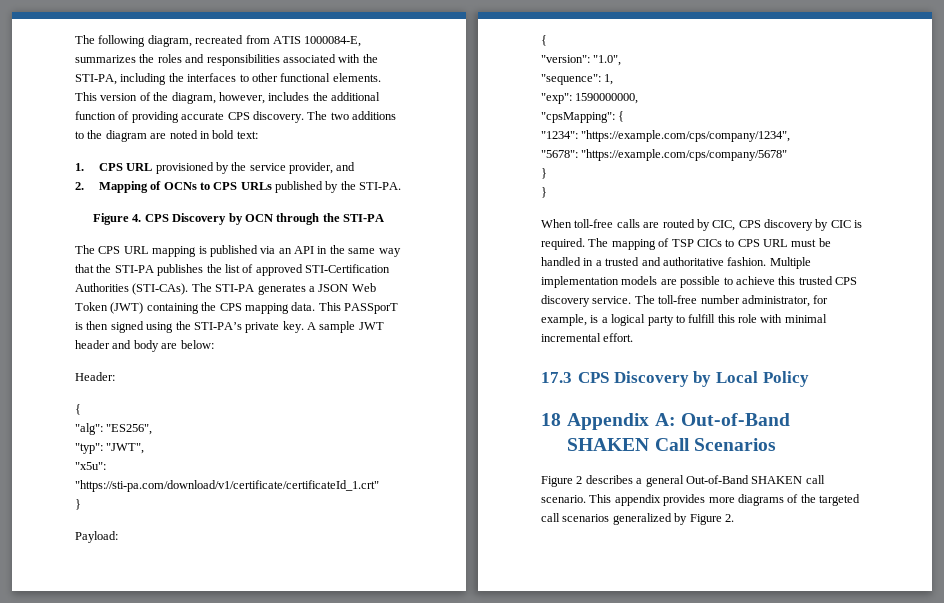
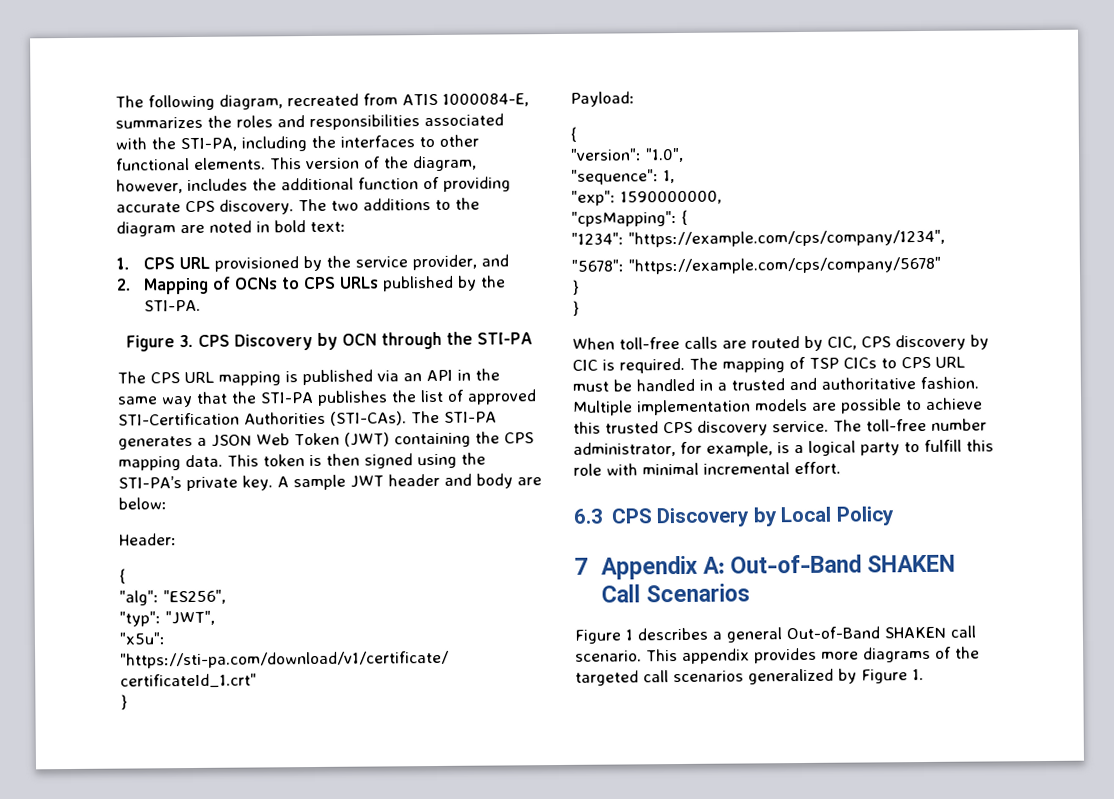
[132,214,142,222] 4. -> [178,334,194,348] 3.
[344,303,398,314] PASSporT -> [263,454,305,467] token
[541,372,572,383] 17.3 -> [573,508,604,524] 6.3
[541,413,561,426] 18 -> [574,557,588,575] 7
[576,476,583,484] 2 -> [625,629,633,641] 1
[724,514,734,522] 2. -> [912,669,924,681] 1.

